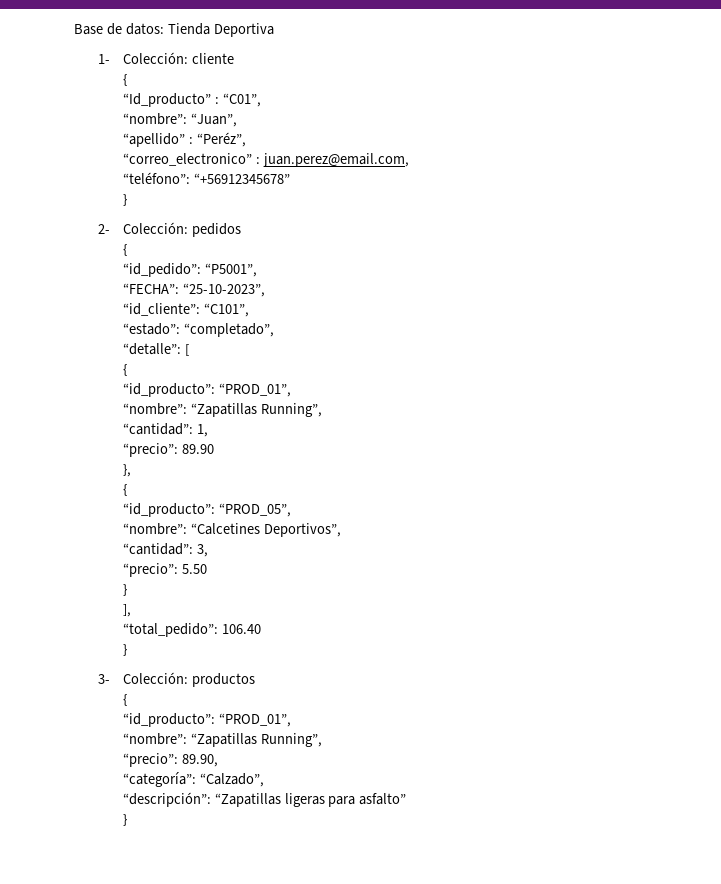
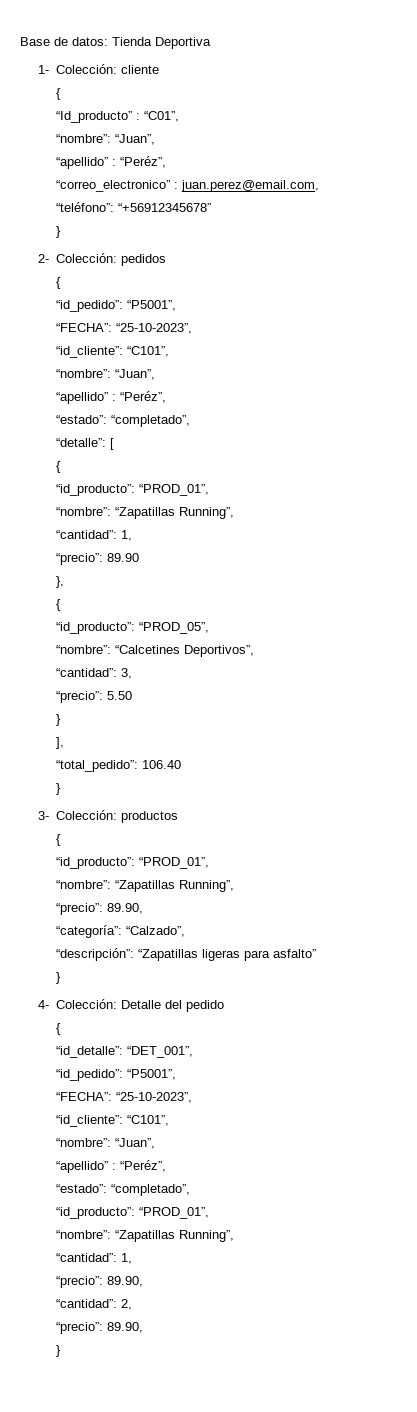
(249, 310) none -> [56,369,156,380] [56,391,167,404] // “nombre”: “Juan”, // “apellido” : “Peréz”,
(127, 820) none -> [38,999,225,1012] [56,1023,62,1035] [56,1046,194,1058] [56,1069,177,1081] [56,1092,193,1103] [56,1115,170,1127] [56,1138,156,1149] [56,1160,167,1173] [56,1184,191,1196] [56,1207,210,1219] [56,1230,235,1242] [56,1253,133,1264] [56,1276,144,1288] [56,1299,133,1310] [56,1322,144,1334] [56,1345,62,1357] // 4- Colección: Detalle del pedido // { // “id_detalle”: “DET_001”, // “id_pedido”: “P5001”, // “FECHA”: “25-10-2023”, // “id_cliente”: “C101”, // “nombre”: “Juan”, // “apellido” : “Peréz”, // “estado”: “completado”, // “id_producto”: “PROD_01”, // “nombre”: “Zapatillas Running”, // “cantidad”: 1, // “precio”: 89.90, // “cantidad”: 2, // “precio”: 89.90, // }

